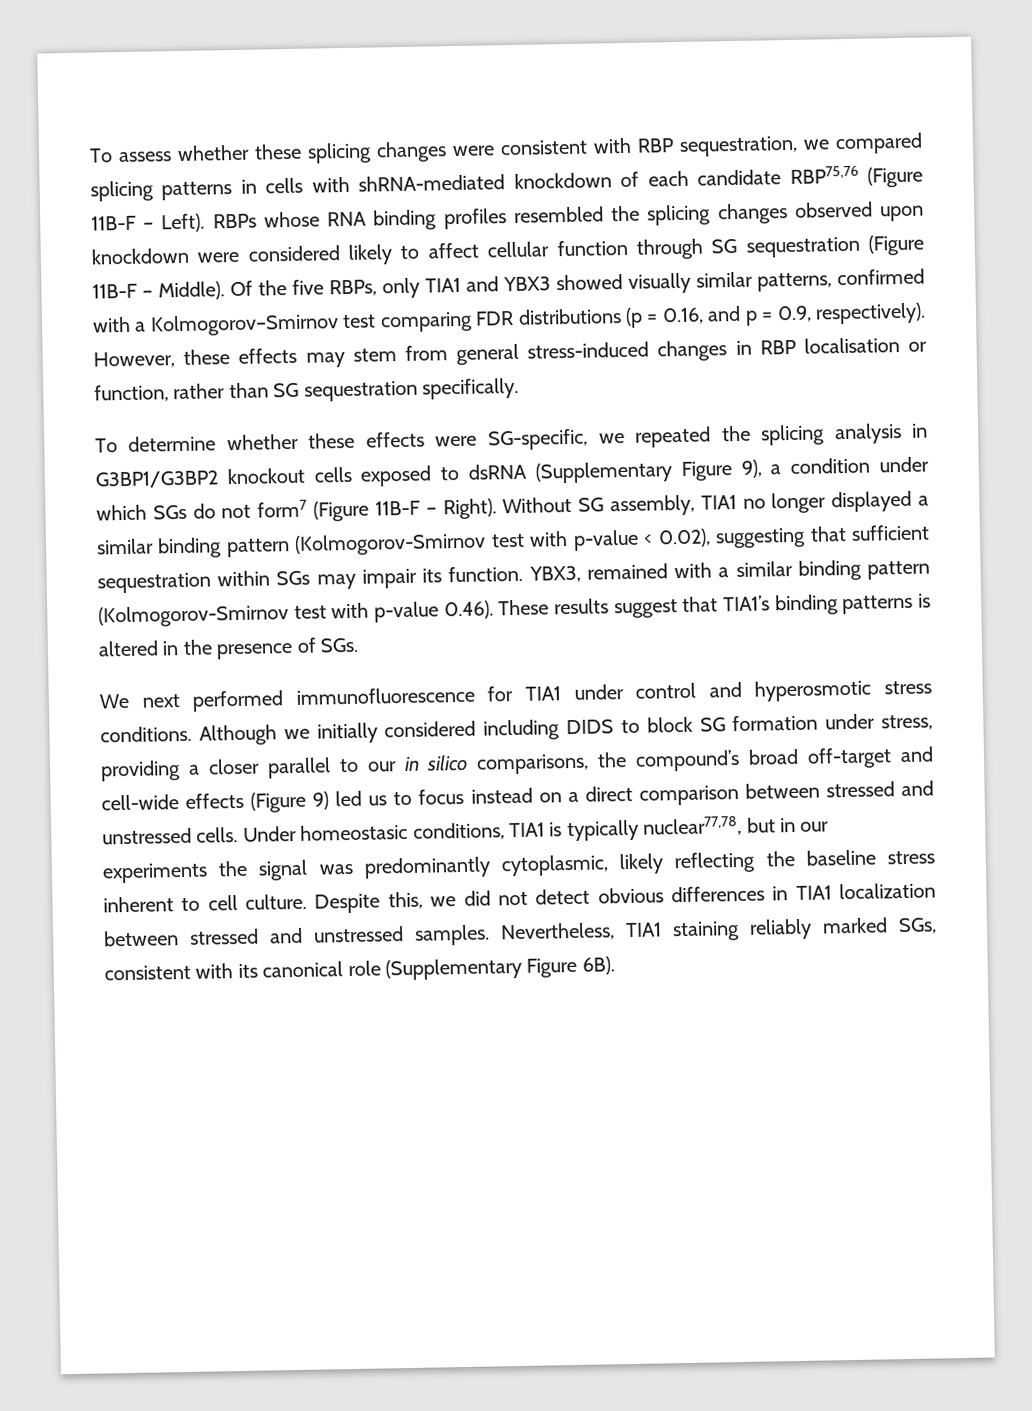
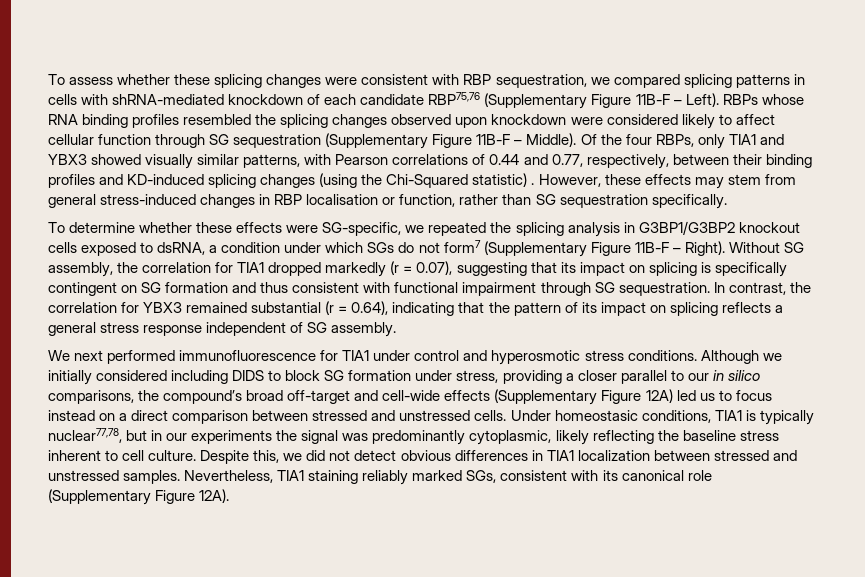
[867,166,924,188] (Figure -> [484,93,632,109] (Supplementary Figure
[868,234,925,256] (Figure -> [325,133,473,149] (Supplementary Figure
[292,279,324,295] five -> [625,134,652,145] four
[837,268,925,286] [92,302,926,337] confirmed with a Kolmogorov–Smirnov test comparing FDR distributions (p = 0.16, and p = 0.9, respectively). -> [304,154,812,169] [48,173,535,188] with Pearson correlations of 0.44 and 0.77, respectively, between their binding profiles and KD-induced splicing changes (using the Chi-Squared statistic) .
[468,459,762,484] dsRNA (Supplementary Figure 9), -> [157,242,206,255] dsRNA,
[313,500,370,522] (Figure -> [483,241,631,257] (Supplementary Figure
[700,490,929,514] [96,524,930,559] [97,559,931,594] [98,593,932,628] [98,637,359,660] TIA1 no longer displayed a similar binding pattern (Kolmogorov-Smirnov test with p-value < 0.02), suggesting that sufficient sequestration within SGs may impair its function. YBX3, remained with a similar binding pattern (Kolmogorov-Smirnov test with p-value 0.46). These results suggest that TIA1’s binding patterns is altered in the presence of SGs. -> [117,261,787,277] [48,282,811,296] [48,301,783,316] [48,322,397,337] the correlation for TIA1 dropped markedly (r = 0.07), suggesting that its impact on splicing is specifically contingent on SG formation and thus consistent with functional impairment through SG sequestration. In contrast, the correlation for YBX3 remained substantial (r = 0.64), indicating that the pattern of its impact on splicing reflects a general stress response independent of SG assembly.
[250,791,330,813] (Figure 9) -> [494,389,673,405] (Supplementary Figure 12A)
[581,956,615,975] 6B). -> [199,489,230,503] 12A).

